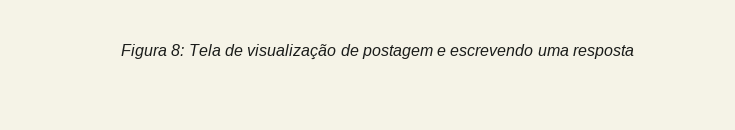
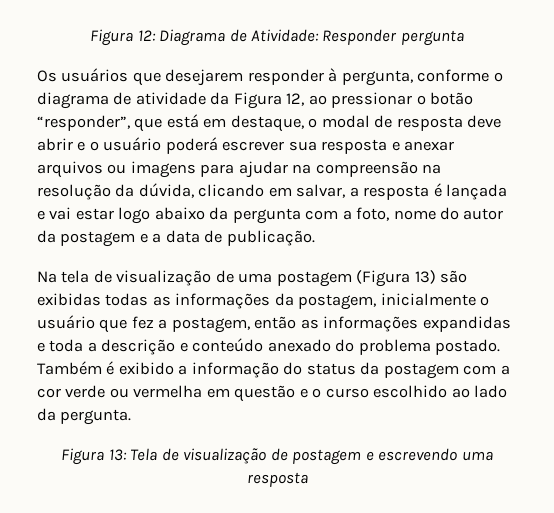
[120,44,185,59] Figura 8: -> [90,29,464,46] [37,68,503,86] [37,92,474,109] [37,114,502,132] [37,137,455,154] [37,161,442,178] [37,183,508,200] [37,207,504,224] [37,230,315,247] [37,270,468,287] [37,293,490,310] [37,315,511,333] [37,338,501,355] [37,361,510,379] [37,385,508,402] [37,408,132,425] [61,448,127,465] Figura 12: Diagrama de Atividade: Responder pergunta // Os usuários que desejarem responder à pergunta, conforme o diagrama de atividade da Figura 12, ao pressionar o botão “responder”, que está em destaque, o modal de resposta deve abrir e o usuário poderá escrever sua resposta e anexar arquivos ou imagens para ajudar na compreensão na resolução da dúvida, clicando em salvar, a resposta é lançada e vai estar logo abaixo da pergunta com a foto, nome do autor da postagem e a data de publicação. // Na tela de visualização de uma postagem (Figura 13) são exibidas todas as informações da postagem, inicialmente o usuário que fez a postagem, então as informações expandidas e toda a descrição e conteúdo anexado do problema postado. Também é exibido a informação do status da postagem com a cor verde ou vermelha em questão e o curso escolhido ao lado da pergunta. // Figura 13:

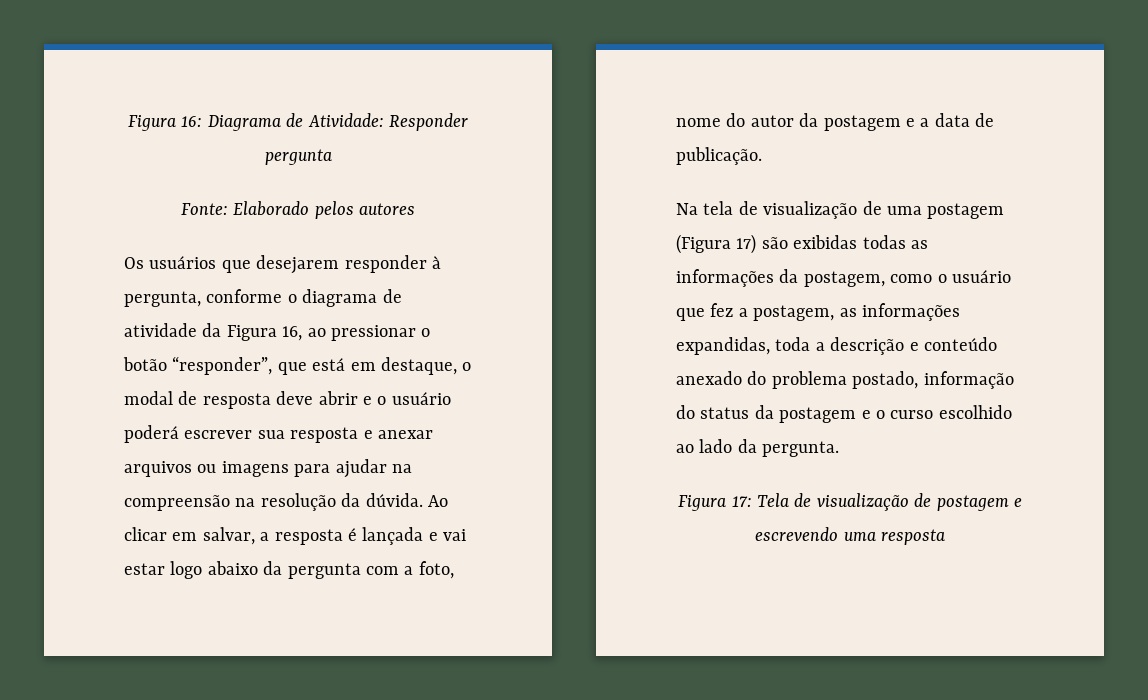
[90,29,156,46] Figura 12: -> [128,115,203,131] Figura 16:
(464, 38) none -> [180,201,416,219] // Fonte: Elaborado pelos autores
[286,93,305,106] 12, -> [282,326,303,341] 16,
[138,183,265,198] dúvida, clicando -> [365,493,448,507] [124,527,167,541] dúvida. Ao clicar
[414,270,436,284] 13) -> [736,234,757,254] 17)
[380,293,476,306] inicialmente -> [890,274,933,283] como
[254,316,511,332] [37,342,45,352] então as informações expandidas e -> [839,303,960,321] [676,337,770,355] as informações expandidas,
[435,339,501,355] [37,361,188,375] postado. Também é exibido a -> [852,371,919,389] postado,
[463,365,510,375] [37,385,296,402] com a cor verde ou vermelha em questão -> (857, 415) none
[108,449,127,461] 13: -> [731,496,752,507] 17:

